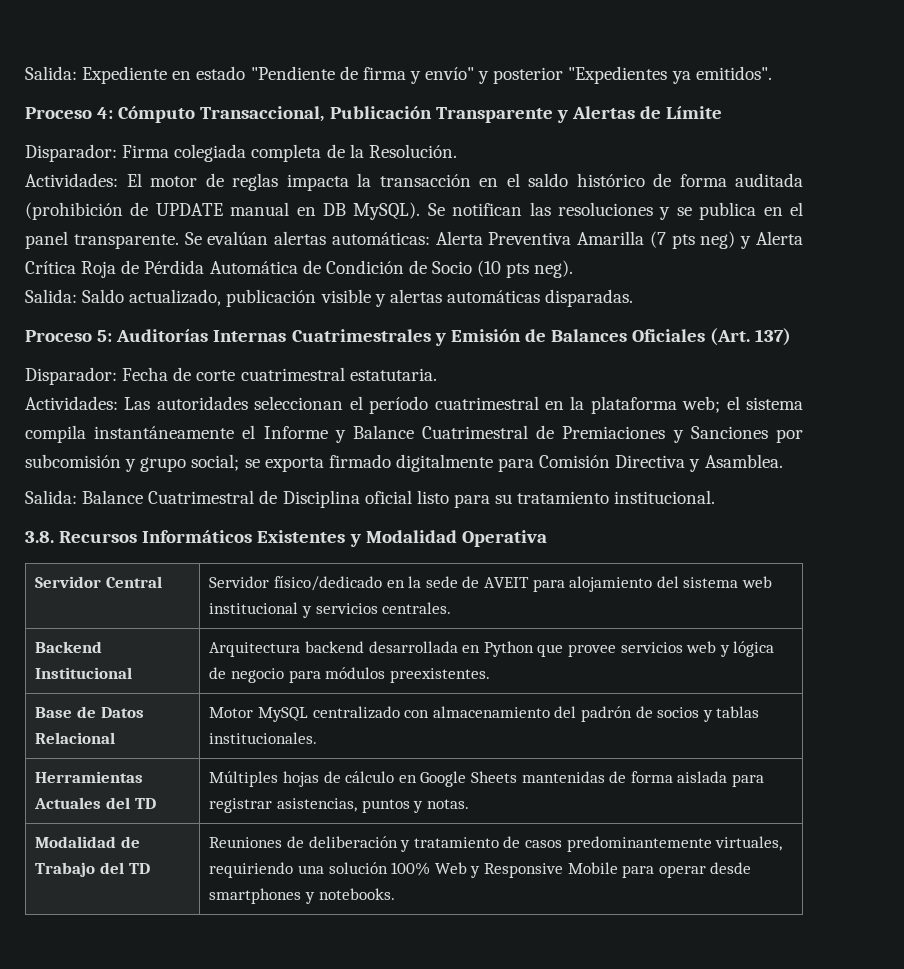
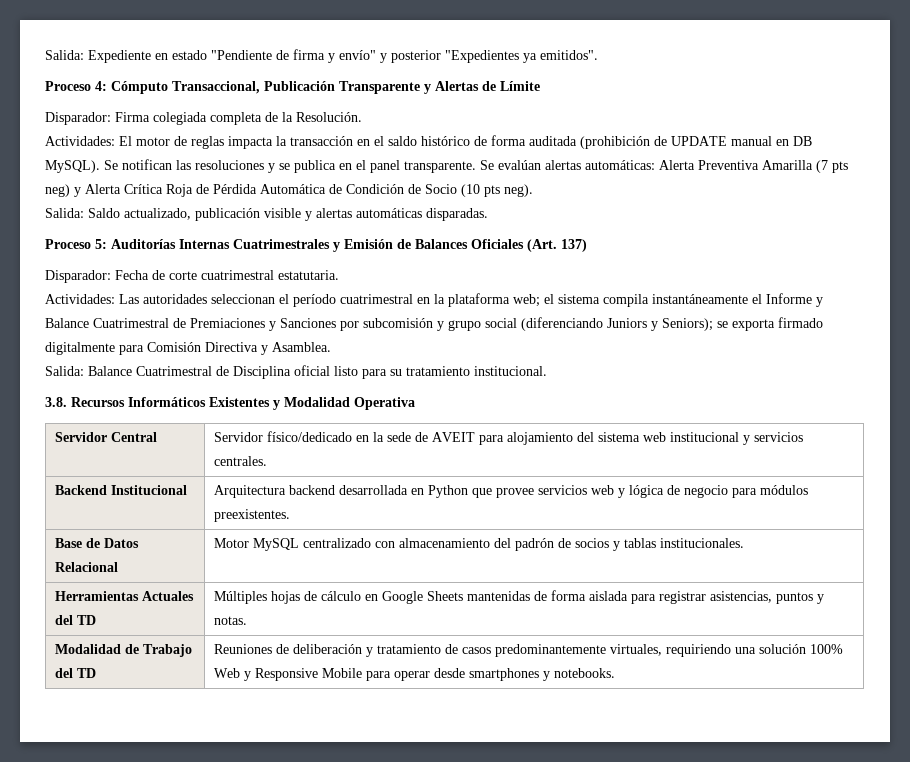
[191,454,240,471] social; -> [485,317,713,331] social (diferenciando Juniors y Seniors);

